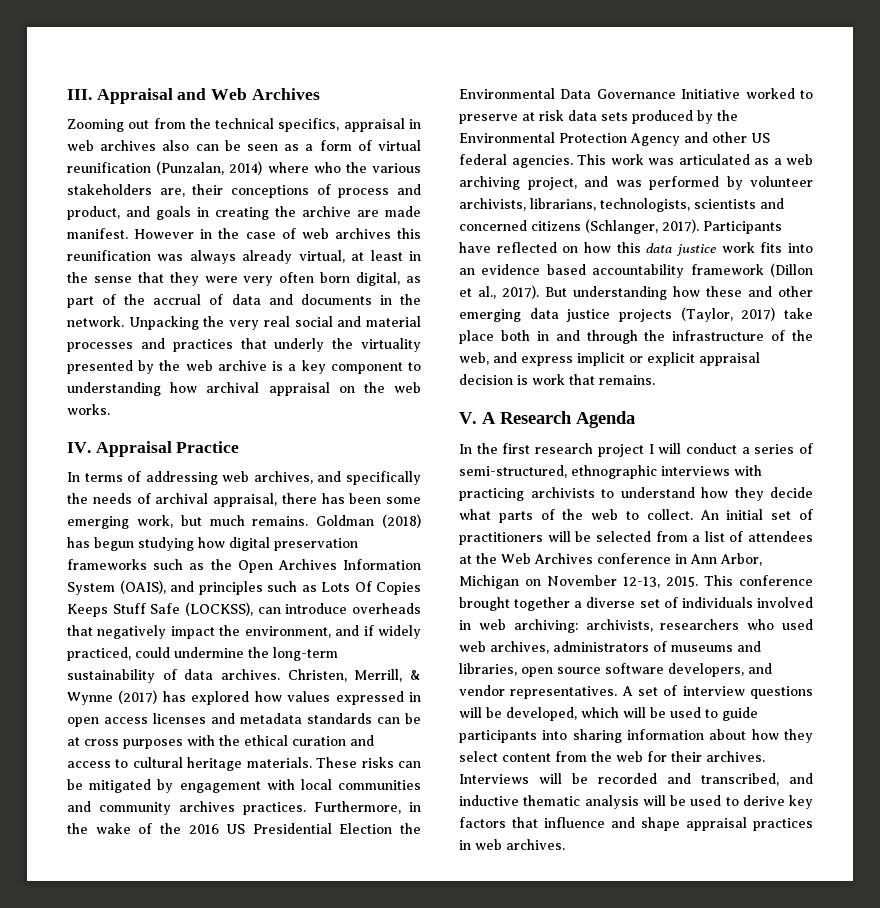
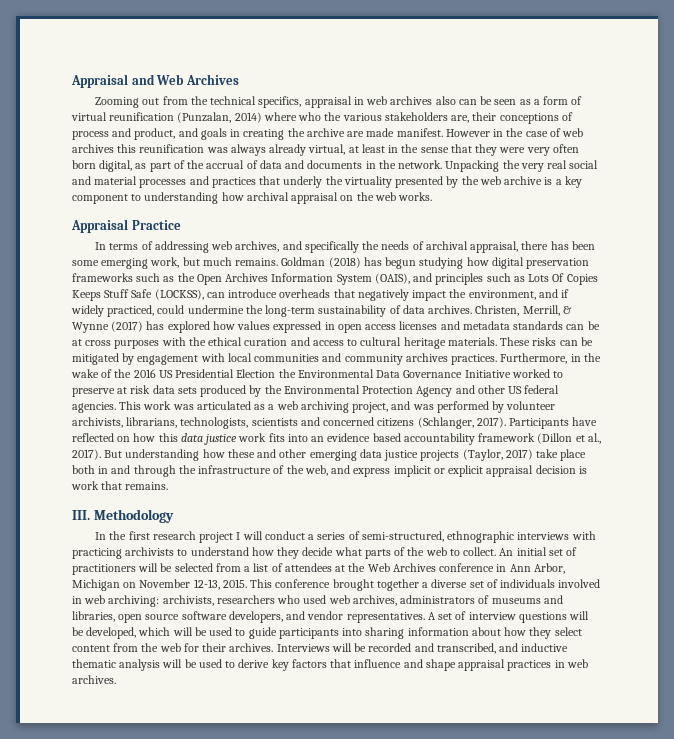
[67,89,92,100] III. -> (71, 81) none
[67,442,91,453] IV. -> (433, 196) none
[459,411,635,428] V. A Research Agenda -> [72,509,174,523] III. Methodology

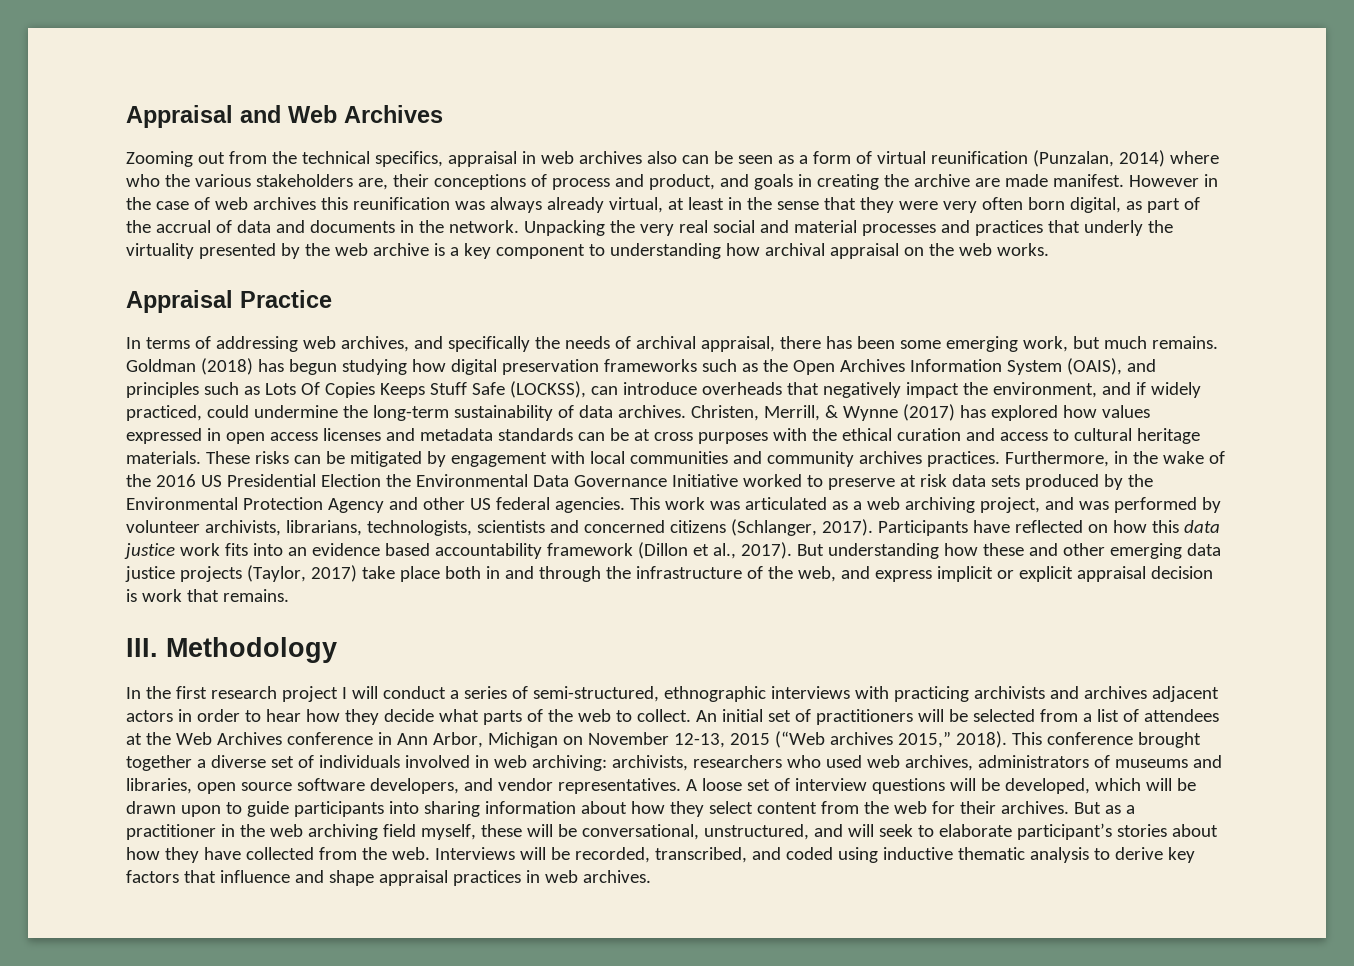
[177,547,249,556] to understand -> [1049,686,1219,702] [126,709,301,722] and archives adjacent actors in order to hear
[222,579,247,588] 2015. -> [729,731,1007,748] 2015 (“Web archives 2015,” 2018).
(436, 616) none -> [701,778,742,791] loose
[209,627,233,636] used -> [126,801,221,817] drawn upon
[276,643,569,654] [72,659,222,671] Interviews will be recorded and transcribed, and inductive thematic analysis will be used -> [1073,802,1135,814] [126,823,1218,840] [126,847,1089,863] But as a practitioner in the web archiving field myself, these will be conversational, unstructured, and will seek to elaborate participant’s stories about how they have collected from the web. Interviews will be recorded, transcribed, and coded using inductive thematic analysis

